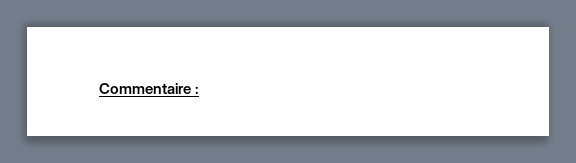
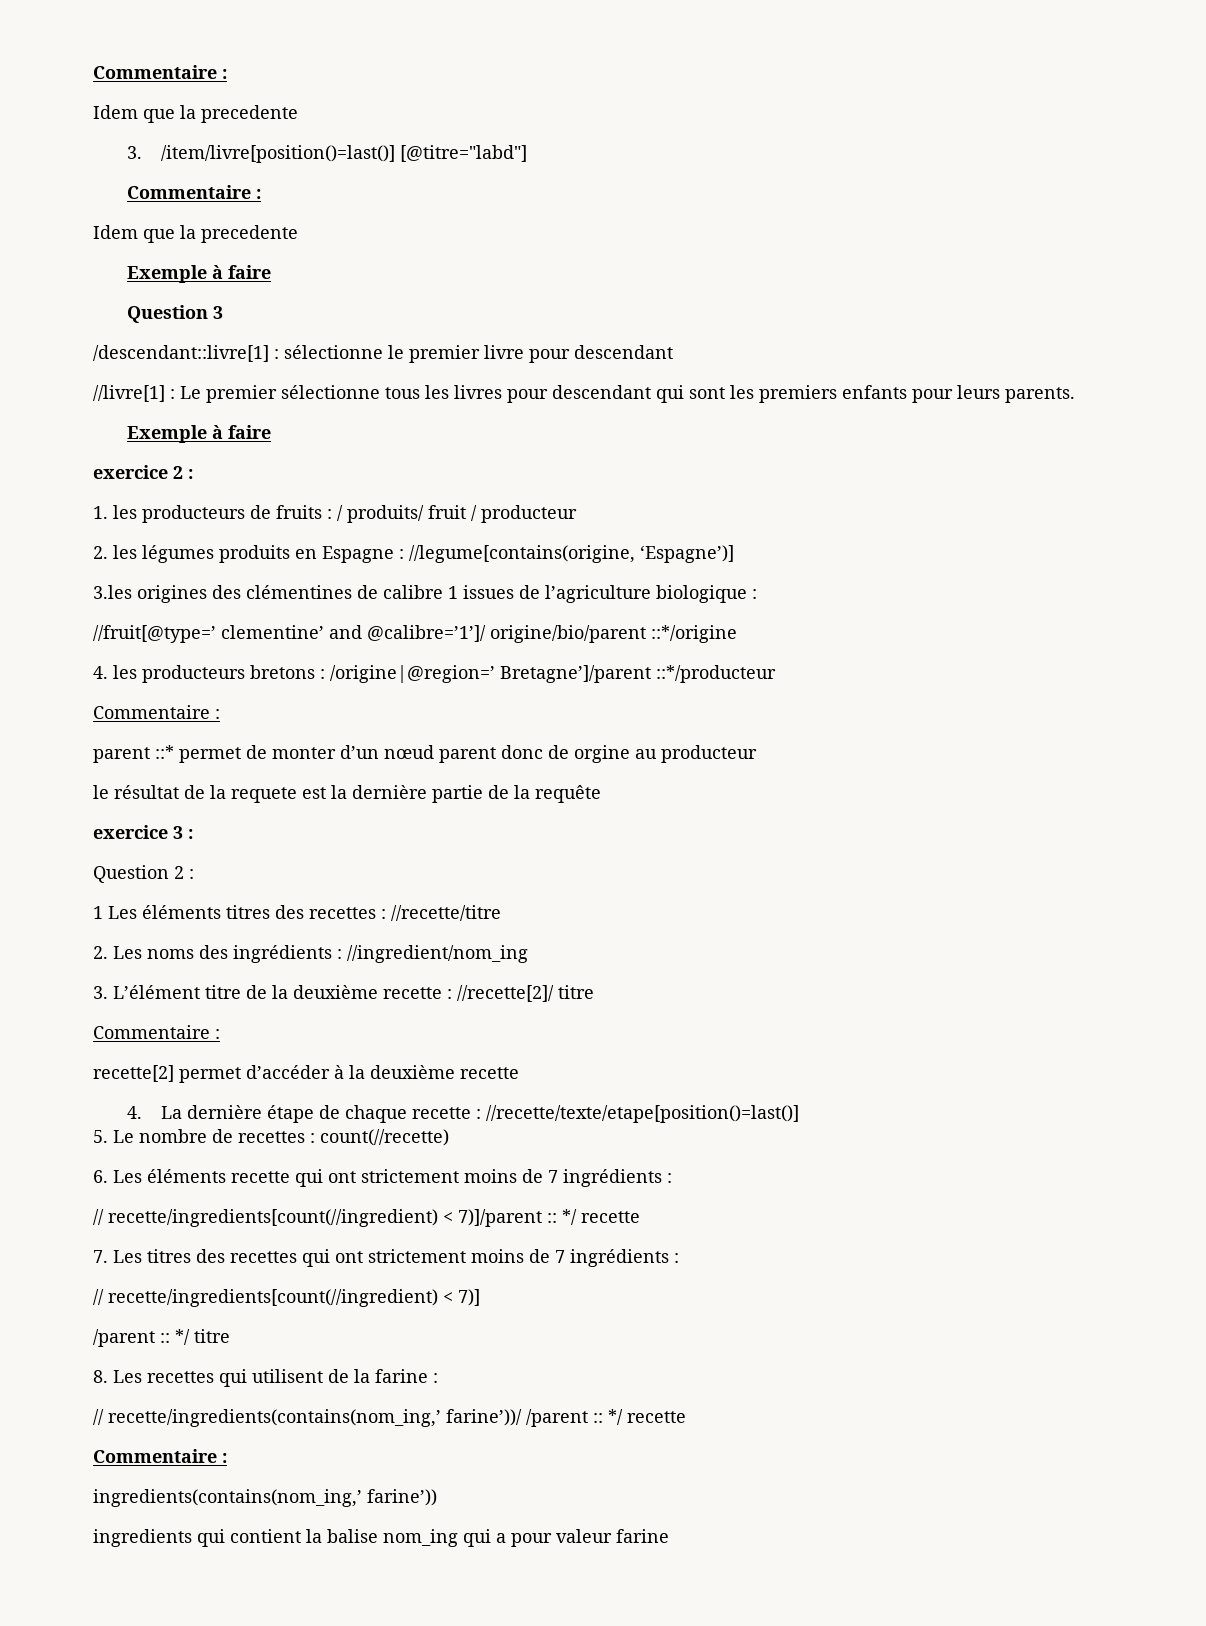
[99,83,200,94] Commentaire : -> [93,65,227,79] [93,105,298,123] [126,145,527,163] [126,185,261,199] [93,225,298,243] [126,265,271,283] [126,305,223,323] [93,345,673,363] [93,385,1075,403] [126,425,271,443] [93,465,193,479] [93,505,577,523] [93,545,734,563] [93,585,757,603] [93,625,737,643] [93,665,776,683] [93,705,220,719] [93,745,757,763] [93,785,601,803] [93,825,193,839] [93,865,194,883] [93,905,501,921] [93,945,528,963] [93,985,594,1002] [93,1025,220,1039] [93,1065,519,1083] [126,1105,799,1123] [93,1129,449,1146] [93,1169,672,1187] [93,1209,640,1227] [93,1249,679,1267] [93,1289,480,1307] [93,1329,230,1347] [93,1369,438,1387] [93,1409,686,1427] [93,1449,227,1463] [93,1489,437,1507] [93,1529,669,1547] Commentaire : // Idem que la precedente // 3. /item/livre[position()=last()] [@titre="labd"] // Commentaire : // Idem que la precedente // Exemple à faire // Question 3 // /descendant::livre[1] : sélectionne le premier livre pour descendant // //livre[1] : Le premier sélectionne tous les livres pour descendant qui sont les premiers enfants pour leurs parents. // Exemple à faire // exercice 2 : // 1. les producteurs de fruits : / produits/ fruit / producteur // 2. les légumes produits en Espagne : //legume[contains(origine, ‘Espagne’)] // 3.les origines des clémentines de calibre 1 issues de l’agriculture biologique : // //fruit[@type=’ clementine’ and @calibre=’1’]/ origine/bio/parent ::*/origine // 4. les producteurs bretons : /origine|@region=’ Bretagne’]/parent ::*/producteur // Commentaire : // parent ::* permet de monter d’un nœud parent donc de orgine au producteur // le résultat de la requete est la dernière partie de la requête // exercice 3 : // Question 2 : // 1 Les éléments titres des recettes : //recette/titre // 2. Les noms des ingrédients : //ingredient/nom_ing // 3. L’élément titre de la deuxième recette : //recette[2]/ titre // Commentaire : // recette[2] permet d’accéder à la deuxième recette // 4. La dernière étape de chaque recette : //recette/texte/etape[position()=last()] // 5. Le nombre de recettes : count(//recette) // 6. Les éléments recette qui ont strictement moins de 7 ingrédients : // // recette/ingredients[count(//ingredient) < 7)]/parent :: */ recette // 7. Les titres des recettes qui ont strictement moins de 7 ingrédients : // // recette/ingredients[count(//ingredient) < 7)] // /parent :: */ titre // 8. Les recettes qui utilisent de la farine : // // recette/ingredients(contains(nom_ing,’ farine’))/ /parent :: */ recette // Commentaire : // ingredients(contains(nom_ing,’ farine’)) // ingredients qui contient la balise nom_ing qui a pour valeur farine

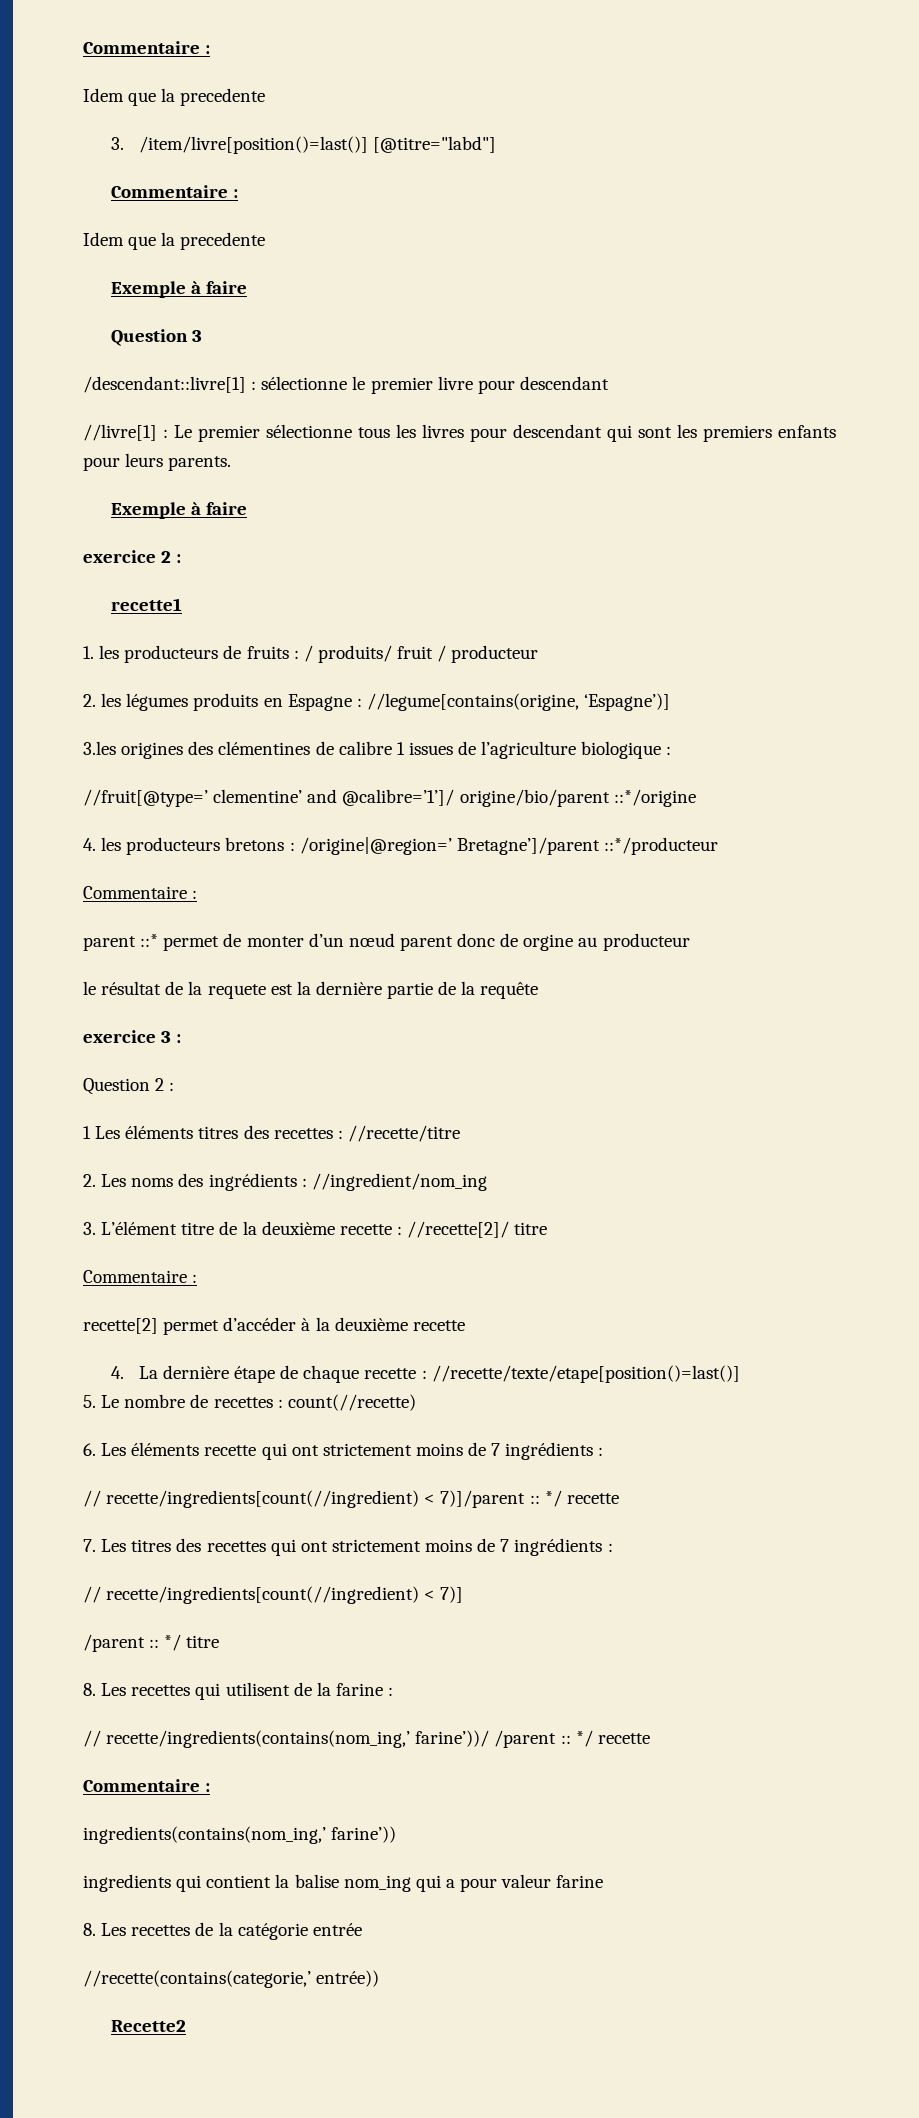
(193, 474) none -> [110,598,182,611] // recette1
(669, 1536) none -> [83,1922,362,1940] [83,1970,380,1988] [110,2020,186,2032] // 8. Les recettes de la catégorie entrée // //recette(contains(categorie,’ entrée)) // Recette2

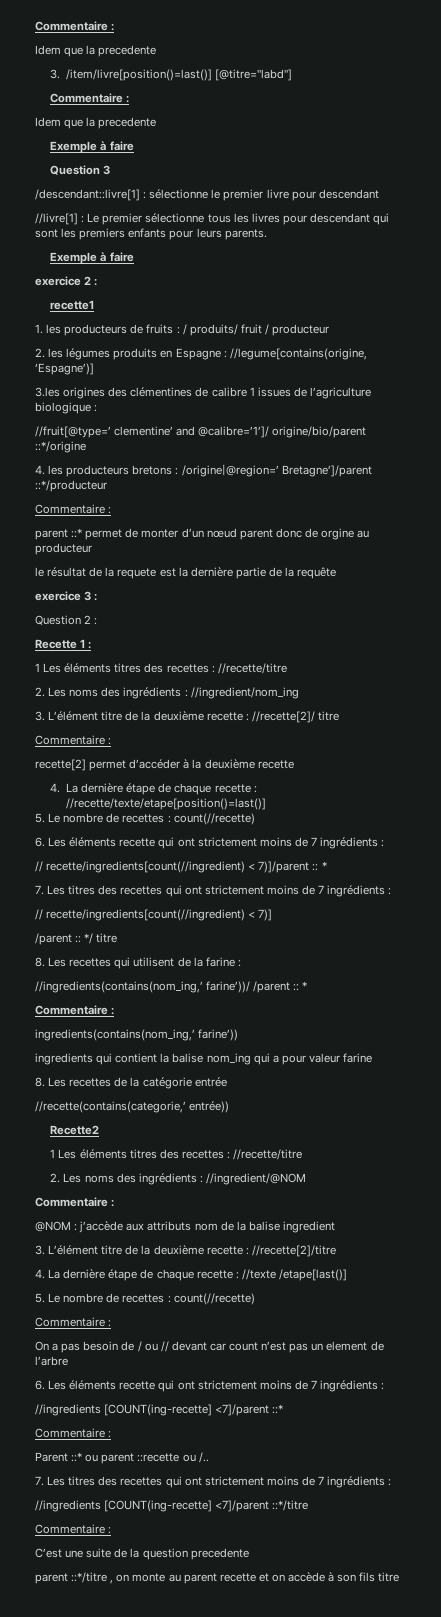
(175, 1086) none -> [35,639,92,649] // Recette 1 :
[544,1490,619,1507] */ recette -> [321,861,327,870] *
[83,1730,411,1748] // recette/ingredients(contains(nom_ing,’ -> [35,981,203,993] //ingredients(contains(nom_ing,’
[575,1730,650,1747] */ recette -> [302,981,308,990] *
(186, 2026) none -> [50,1149,303,1160] [50,1173,306,1185] [35,1197,115,1207] [35,1221,335,1233] [35,1245,336,1257] [35,1269,347,1281] [35,1293,255,1305] [35,1317,112,1327] [35,1341,384,1353] [35,1356,68,1366] [35,1380,385,1392] [35,1404,284,1416] [35,1428,112,1438] [35,1452,209,1464] [35,1476,392,1488] [35,1500,309,1512] [35,1524,112,1534] [35,1548,249,1560] [35,1572,400,1584] // 1 Les éléments titres des recettes : //recette/titre // 2. Les noms des ingrédients : //ingredient/@NOM // Commentaire : // @NOM : j’accède aux attributs nom de la balise ingredient // 3. L’élément titre de la deuxième recette : //recette[2]/titre // 4. La dernière étape de chaque recette : //texte /etape[last()] // 5. Le nombre de recettes : count(//recette) // Commentaire : // On a pas besoin de / ou // devant car count n’est pas un element de l’arbre // 6. Les éléments recette qui ont strictement moins de 7 ingrédients : // //ingredients [COUNT(ing-recette] <7]/parent ::* // Commentaire : // Parent ::* ou parent ::recette ou /.. // 7. Les titres des recettes qui ont strictement moins de 7 ingrédients : // //ingredients [COUNT(ing-recette] <7]/parent ::*/titre // Commentaire : // C’est une suite de la question precedente // parent ::*/titre , on monte au parent recette et on accède à son fils titre

